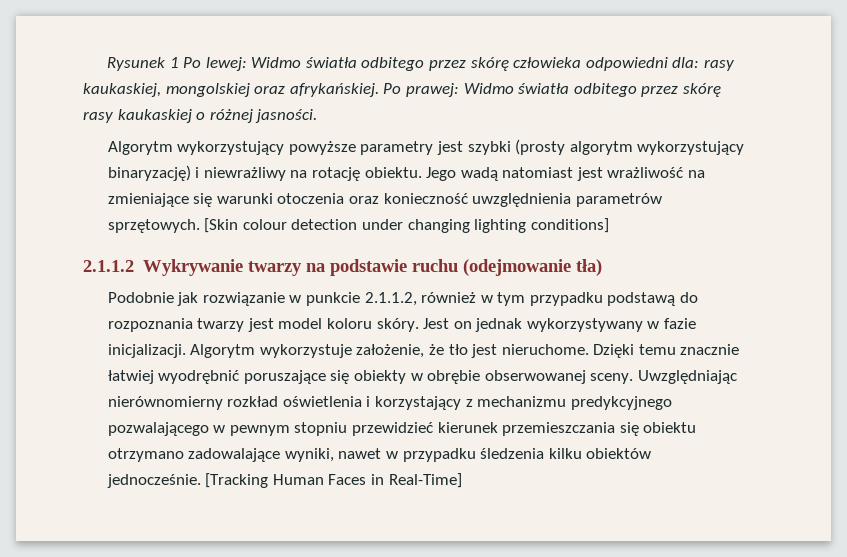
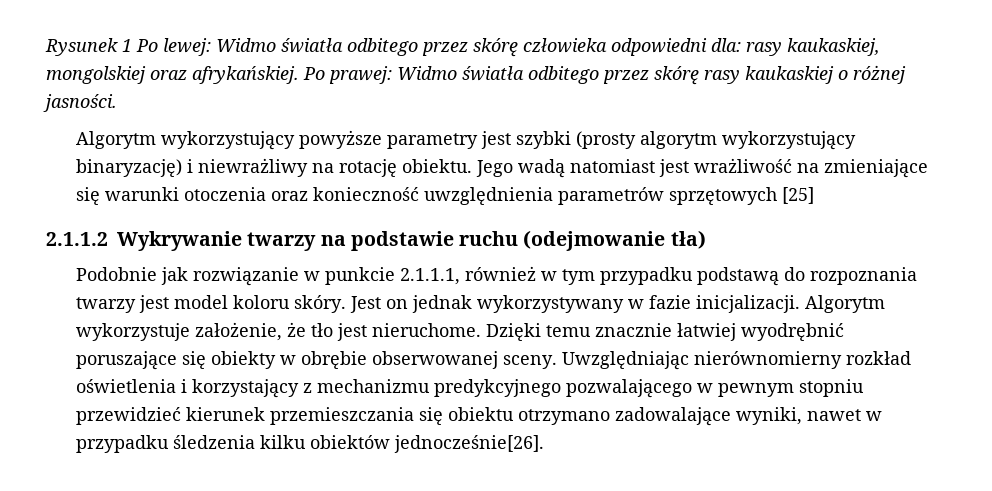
[107,218,609,233] sprzętowych. [Skin colour detection under changing lighting conditions] -> [669,187,815,205] sprzętowych [25]
[364,292,417,306] 2.1.1.2, -> [400,268,461,285] 2.1.1.1,
[106,473,462,488] jednocześnie. [Tracking Human Faces in Real-Time] -> [394,435,545,453] jednocześnie[26].

